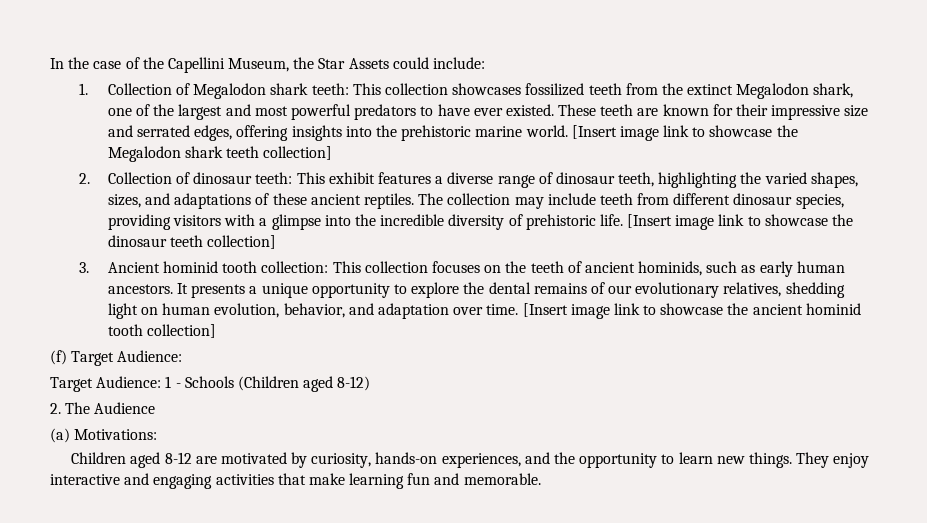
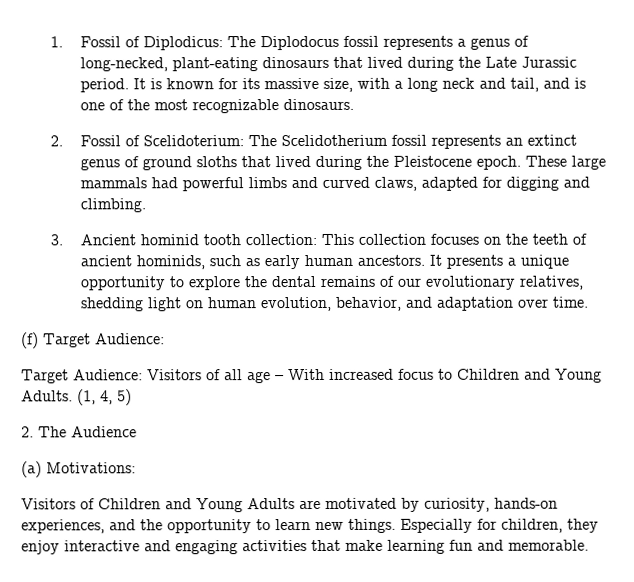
[50,57,486,73] [78,83,854,99] [107,104,869,120] [107,125,798,141] [107,146,333,162] [78,172,858,188] [107,193,844,209] [107,214,854,230] [107,235,277,249] In the case of the Capellini Museum, the Star Assets could include: // 1. Collection of Megalodon shark teeth: This collection showcases fossilized teeth from the extinct Megalodon shark, one of the largest and most powerful predators to have ever existed. These teeth are known for their impressive size and serrated edges, offering insights into the prehistoric marine world. [Insert image link to showcase the Megalodon shark teeth collection] // 2. Collection of dinosaur teeth: This exhibit features a diverse range of dinosaur teeth, highlighting the varied shapes, sizes, and adaptations of these ancient reptiles. The collection may include teeth from different dinosaur species, providing visitors with a glimpse into the incredible diversity of prehistoric life. [Insert image link to showcase the dinosaur teeth collection] -> [49,35,529,51] [79,56,577,72] [79,77,586,93] [79,98,354,114] [49,134,577,149] [79,155,606,171] [79,176,590,192] [79,198,146,213] 1. Fossil of Diplodicus: The Diplodocus fossil represents a genus of long-necked, plant-eating dinosaurs that lived during the Late Jurassic period. It is known for its massive size, with a long neck and tail, and is one of the most recognizable dinosaurs. // 2. Fossil of Scelidoterium: The Scelidotherium fossil represents an extinct genus of ground sloths that lived during the Pleistocene epoch. These large mammals had powerful limbs and curved claws, adapted for digging and climbing.
[522,303,861,319] [107,324,217,338] [Insert image link to showcase the ancient hominid tooth collection] -> (589, 302) none
[165,376,371,392] 1 - Schools (Children aged 8-12) -> [147,368,602,384] [21,389,132,406] Visitors of all age – With increased focus to Children and Young Adults. (1, 4, 5)
[71,452,192,468] Children aged 8-12 -> [21,498,295,513] Visitors of Children and Young Adults
[796,452,830,468] They -> [400,518,599,533] Especially for children, they

